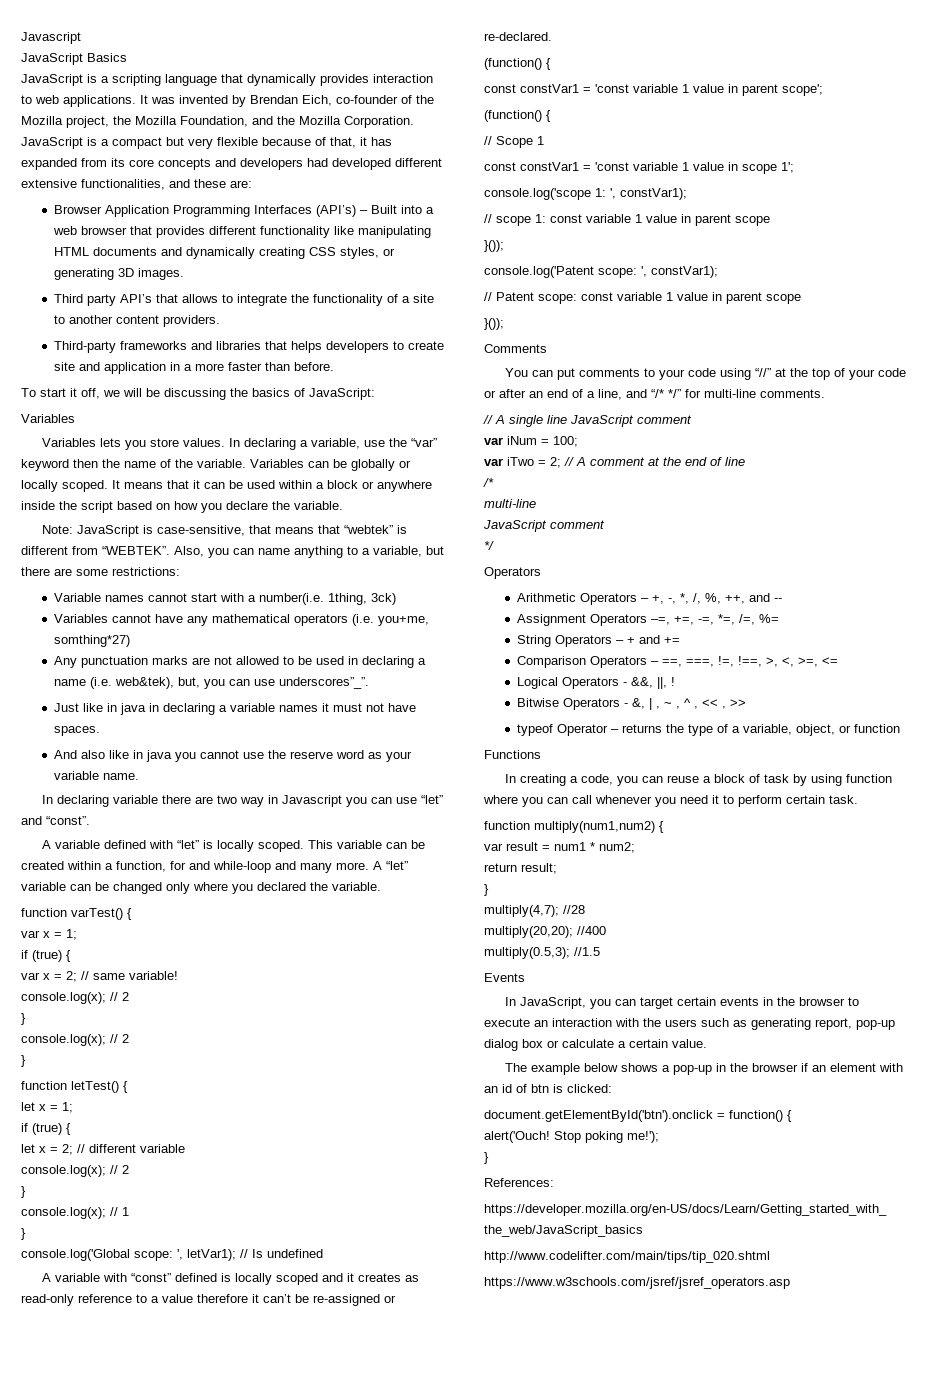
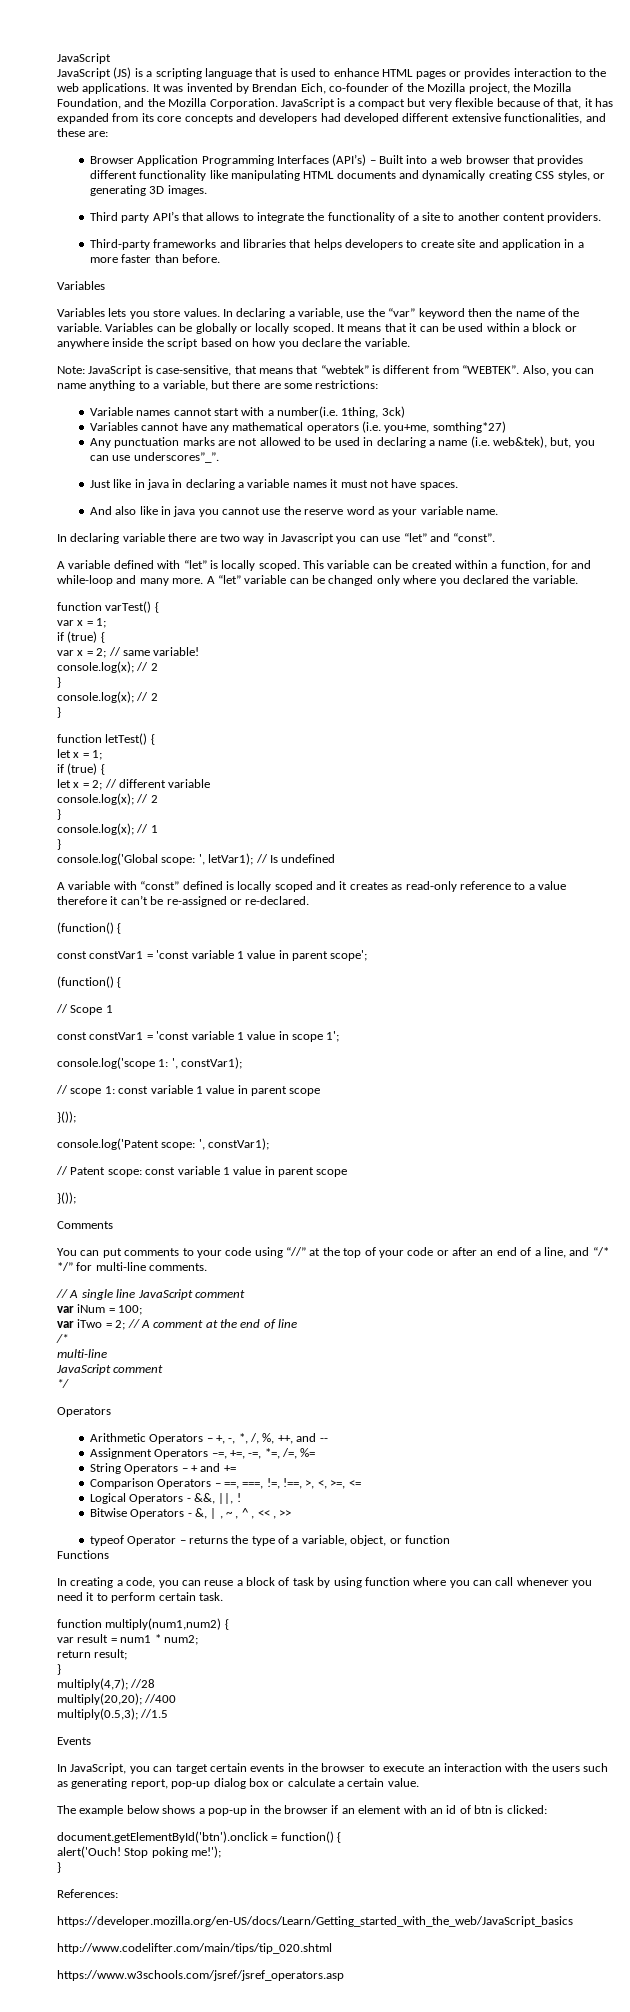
[21,32,81,44] [21,53,127,65] [21,74,83,86] Javascript // JavaScript Basics // JavaScript -> [57,53,111,64] [57,67,132,79] JavaScript // JavaScript (JS)
[247,74,316,86] dynamically -> [279,68,461,79] is used to enhance HTML pages or
(32, 99) none -> [589,68,607,77] the
[21,388,375,400] // To start it off, we will be discussing the basics of JavaScript: -> (220, 258) none

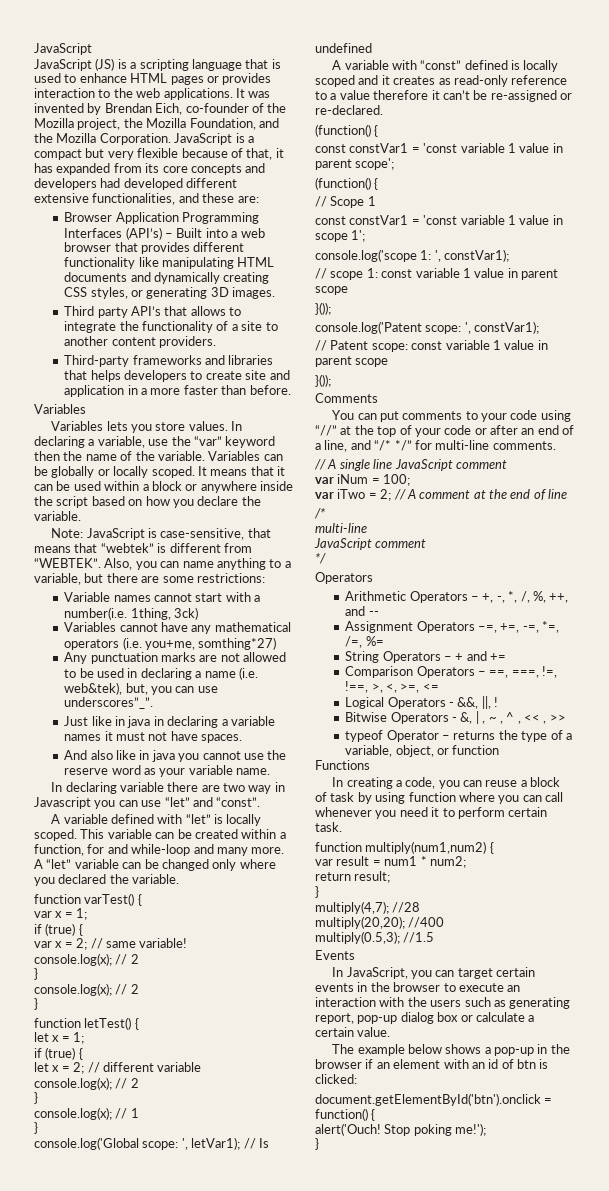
[57,1889,118,1898] [57,1916,573,1927] [57,1943,332,1954] [57,1970,344,1981] // References: // https://developer.mozilla.org/en-US/docs/Learn/Getting_started_with_the_web/JavaScript_basics // http://www.codelifter.com/main/tips/tip_020.shtml // https://www.w3schools.com/jsref/jsref_operators.asp -> (319, 1144) none

